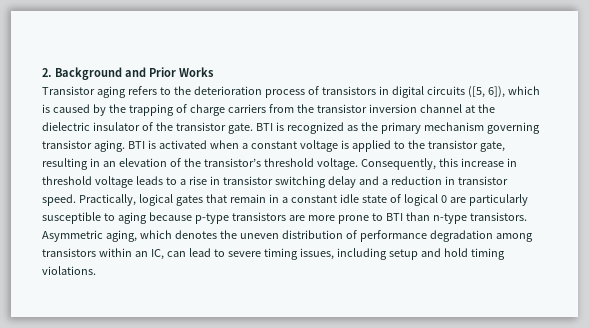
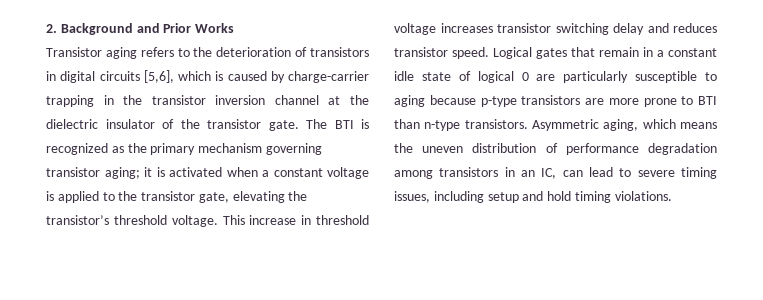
[264,89,305,98] process -> (292, 52) none
[467,86,505,98] ([5, 6]), -> [143,70,174,83] [5,6],
[108,104,294,116] the trapping of charge carriers from -> [288,71,369,83] [46,95,114,107] charge-carrier trapping in
(253, 128) none -> [306,119,327,129] The
[93,140,145,152] aging. BTI -> [104,167,152,179] aging; it
[42,158,181,170] resulting in an elevation of -> [232,191,285,203] elevating
[360,158,458,170] Consequently, this -> [222,215,245,225] This
[135,176,508,188] [42,194,173,206] leads to a rise in transistor switching delay and a reduction in transistor speed. Practically, logical -> [440,23,717,35] [394,47,532,59] increases transistor switching delay and reduces transistor speed. Logical
[174,230,217,239] denotes -> [680,122,717,129] means
[98,248,132,257] within -> [504,167,515,177] in

